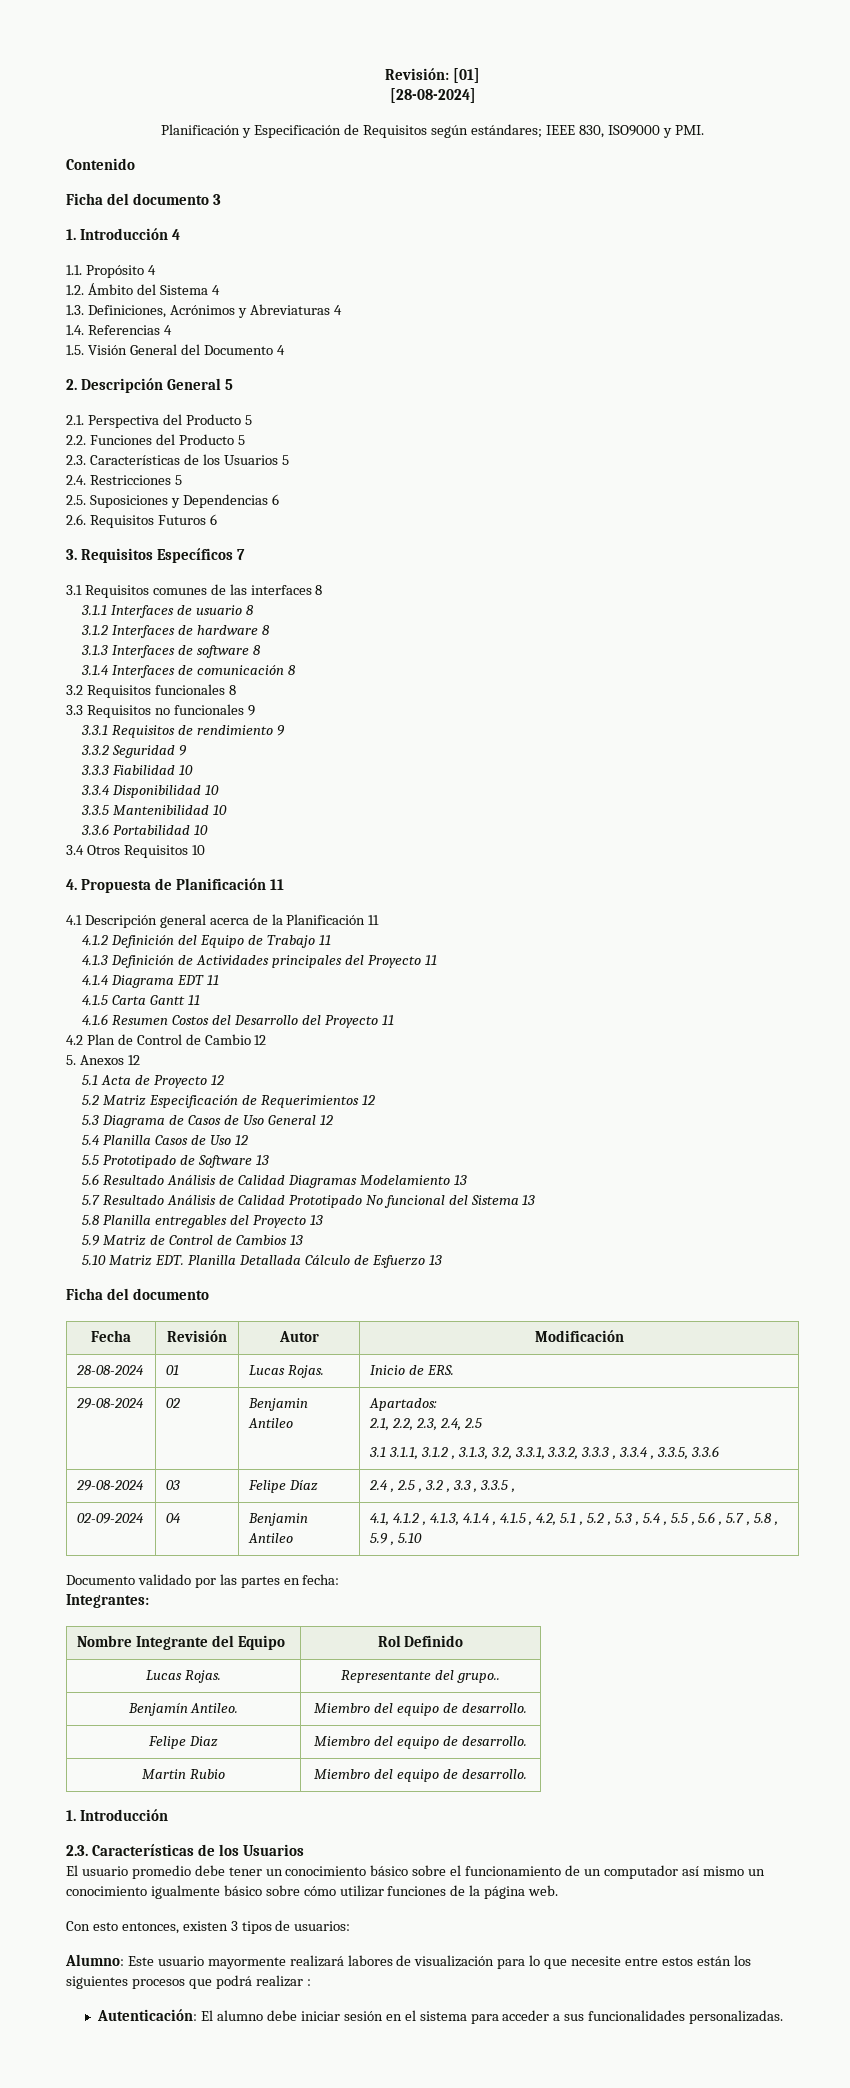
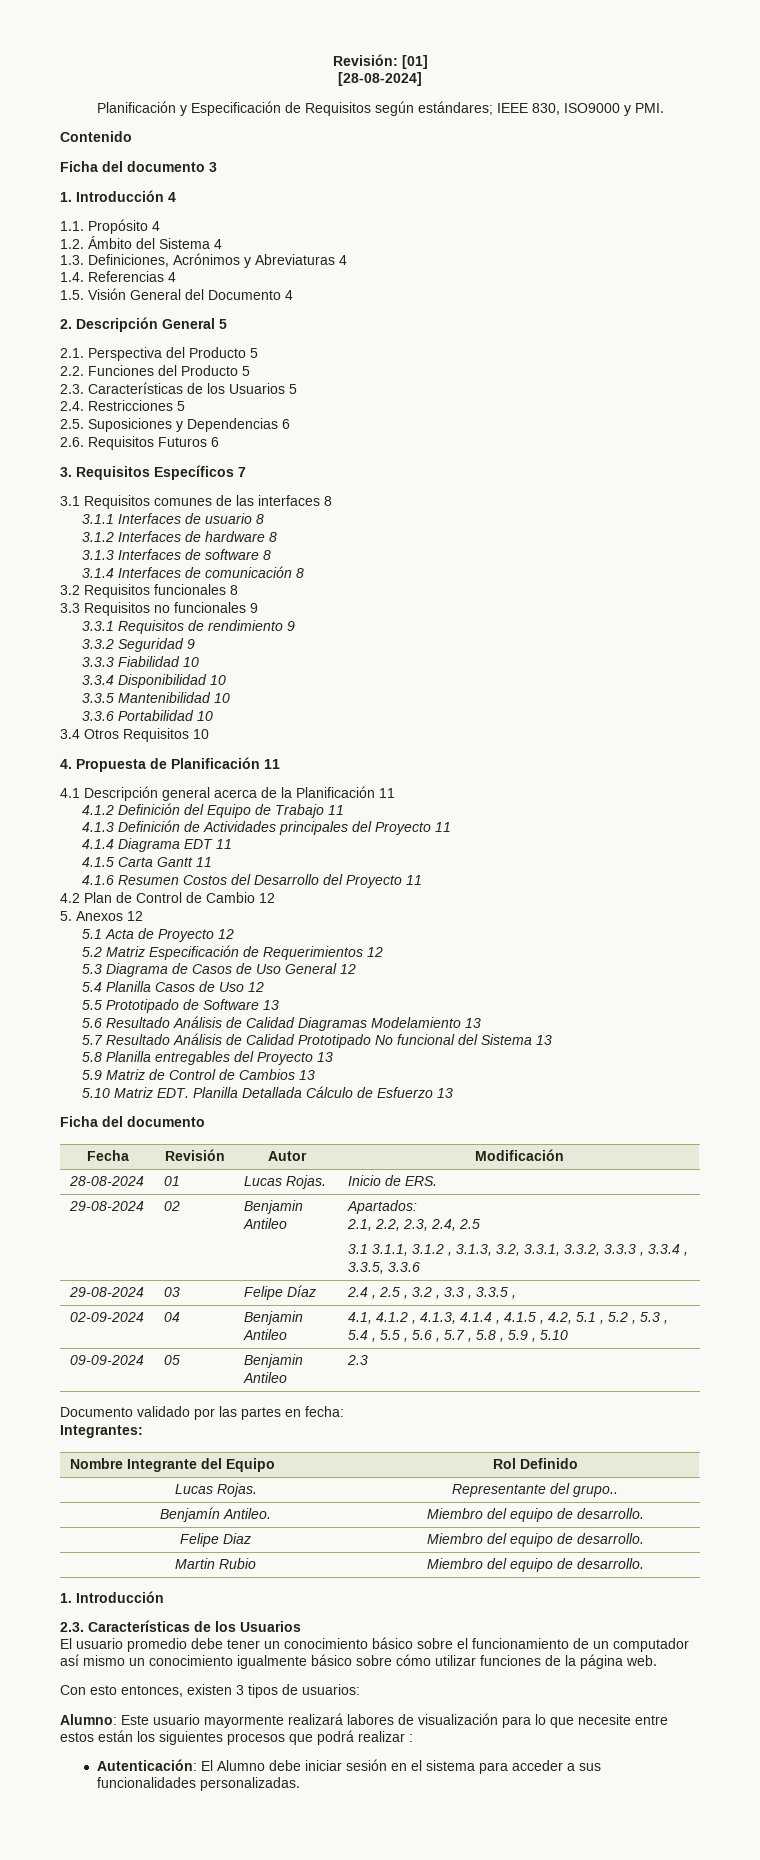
(422, 1538) none -> [69,1355,144,1365] [163,1355,180,1365] [243,1354,303,1368] [242,1372,287,1383] [346,1355,368,1365] // 09-09-2024 | 05 | Benjamin Antileo | 2.3
[217,2010,264,2021] alumno -> [216,1760,265,1771] Alumno

